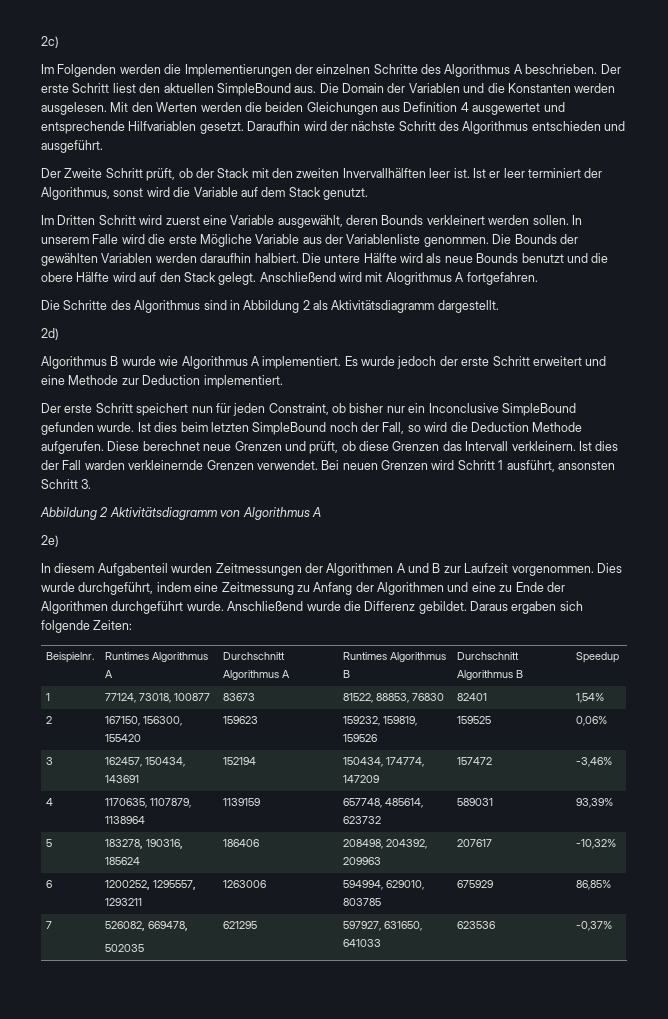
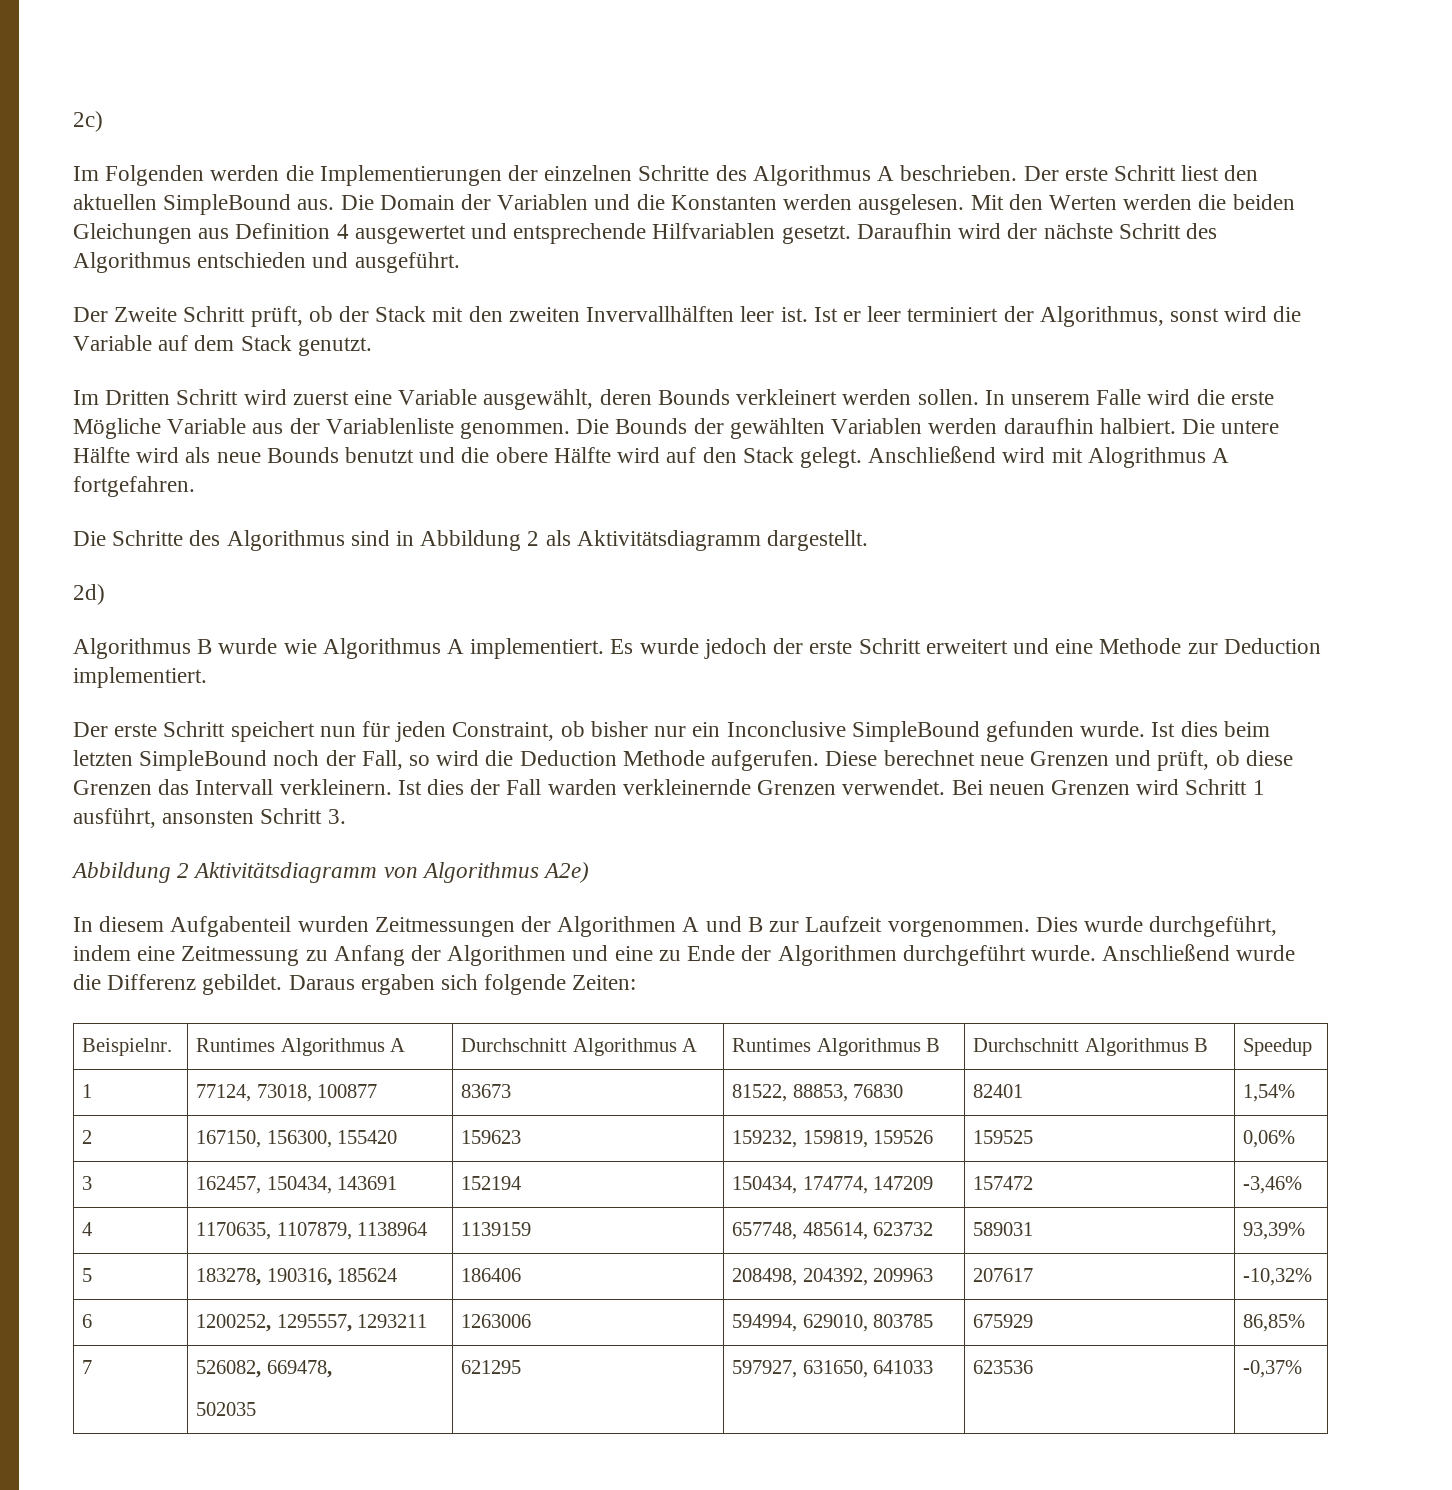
[311,507,321,517] [41,535,59,547] A // 2e) -> [543,862,590,883] A2e)

